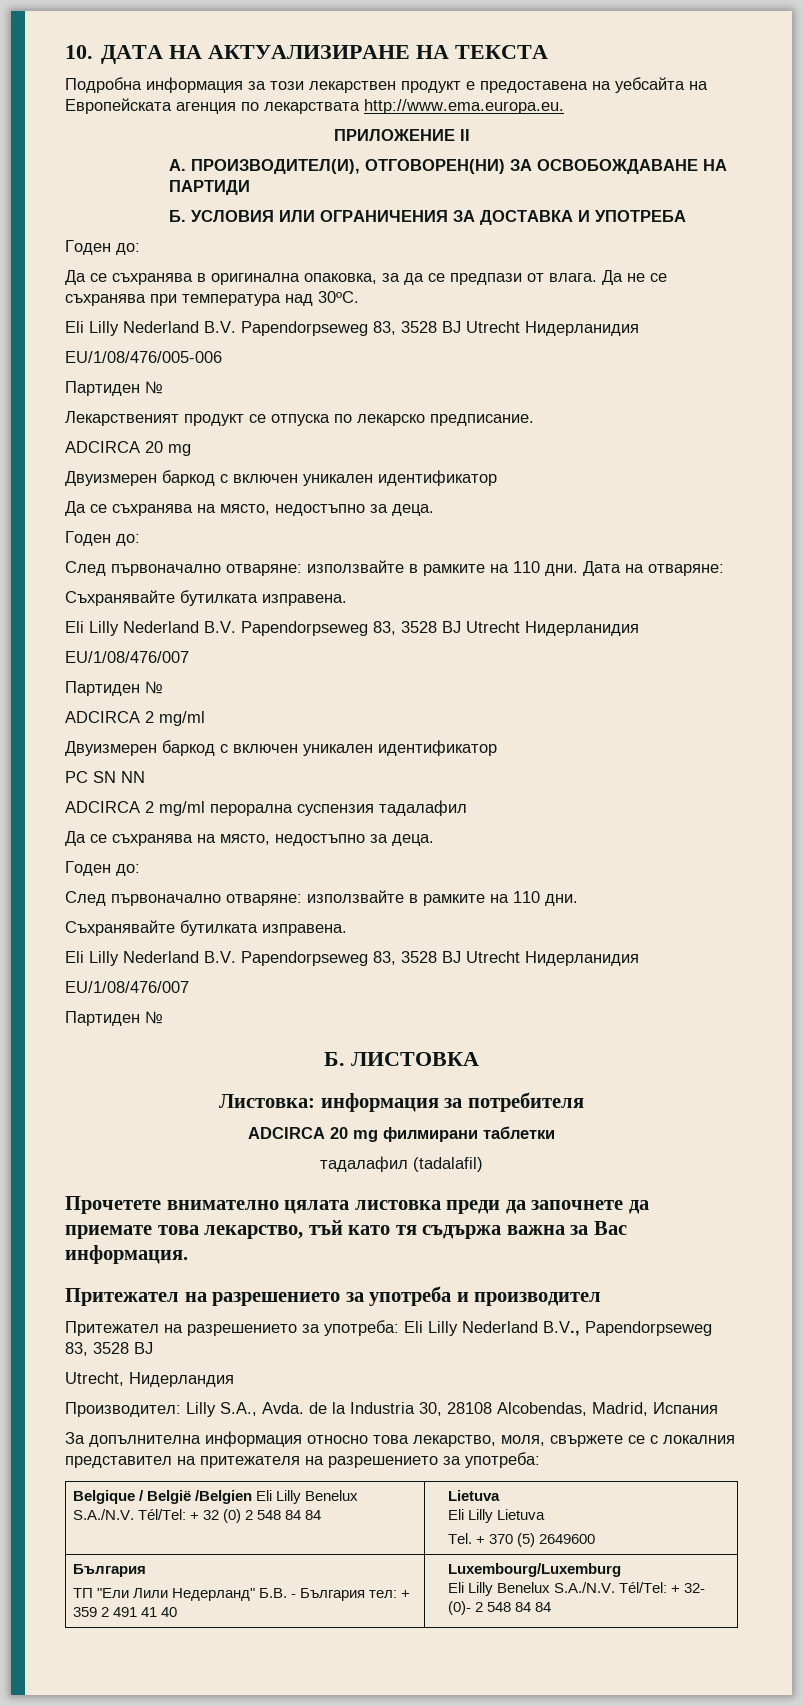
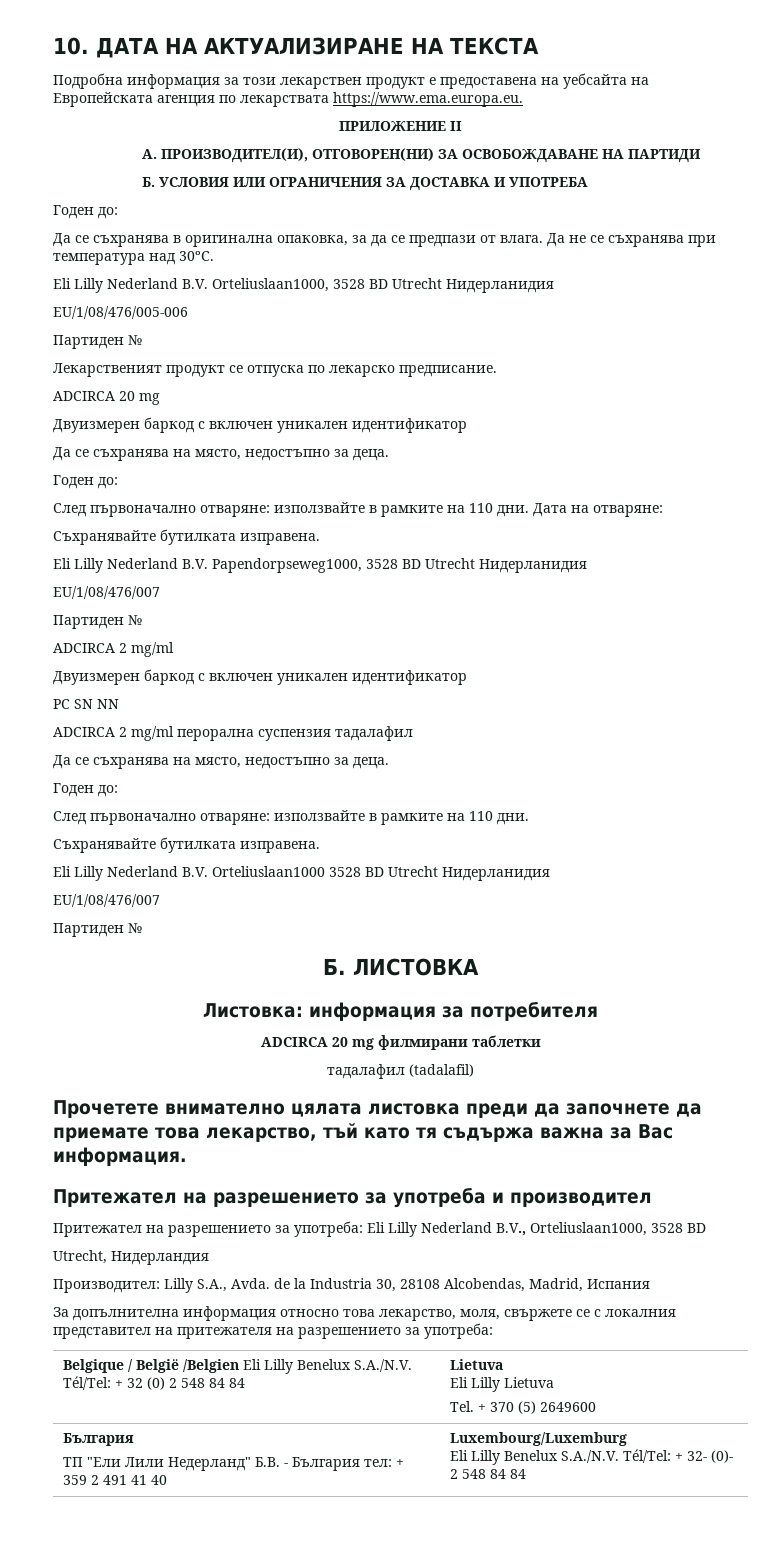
[364,99,564,114] http://www.ema.europa.eu. -> [333,92,523,107] https://www.ema.europa.eu.
[241,321,461,336] Papendorpseweg 83, 3528 BJ -> [212,278,388,292] Orteliuslaan1000, 3528 BD
[241,621,461,636] Papendorpseweg 83, 3528 BJ -> [212,558,421,573] Papendorpseweg1000, 3528 BD
[241,951,461,966] Papendorpseweg 83, 3528 BJ -> [212,866,384,877] Orteliuslaan1000 3528 BD
[585,1321,712,1336] [65,1342,153,1356] Papendorpseweg 83, 3528 BJ -> [530,1222,706,1236] Orteliuslaan1000, 3528 BD

